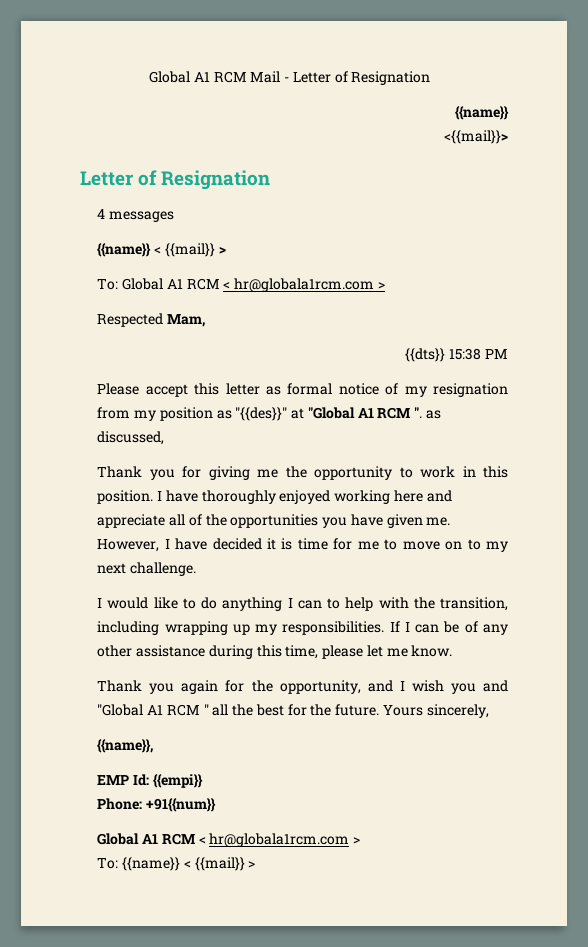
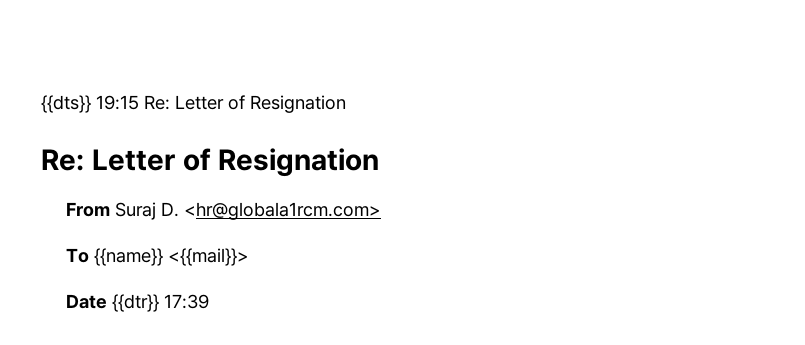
[148,71,431,85] [455,106,509,120] [444,130,508,144] [80,170,271,190] [97,209,175,222] [97,243,226,257] [97,278,385,293] [97,313,206,327] [405,348,508,362] [97,383,508,397] [97,407,442,421] [97,431,165,445] [97,466,509,480] [97,490,452,504] [97,514,451,528] [97,538,508,552] [97,562,197,576] [97,597,508,611] [97,621,508,635] [97,645,453,659] [97,680,508,694] [97,704,489,718] [97,739,154,753] [97,774,203,788] [97,798,217,812] [97,833,361,848] [97,857,256,871] Global A1 RCM Mail - Letter of Resignation // {{name}} // <{{mail}}> // Letter of Resignation // 4 messages // {{name}} < {{mail}} > // To: Global A1 RCM < hr@globala1rcm.com > // Respected Mam, // {{dts}} 15:38 PM // Please accept this letter as formal notice of my resignation from my position as "{{des}}" at "Global A1 RCM ". as discussed, // Thank you for giving me the opportunity to work in this position. I have thoroughly enjoyed working here and appreciate all of the opportunities you have given me. However, I have decided it is time for me to move on to my next challenge. // I would like to do anything I can to help with the transition, including wrapping up my responsibilities. If I can be of any other assistance during this time, please let me know. // Thank you again for the opportunity, and I wish you and "Global A1 RCM " all the best for the future. Yours sincerely, // {{name}}, // EMP Id: {{empi}} // Phone: +91{{num}} // Global A1 RCM < hr@globala1rcm.com > // To: {{name}} < {{mail}} > -> [41,95,346,113] [41,148,380,177] [65,202,381,220] [65,248,249,266] [65,294,209,312] {{dts}} 19:15 Re: Letter of Resignation // Re: Letter of Resignation // From Suraj D. <hr@globala1rcm.com> // To {{name}} <{{mail}}> // Date {{dtr}} 17:39

